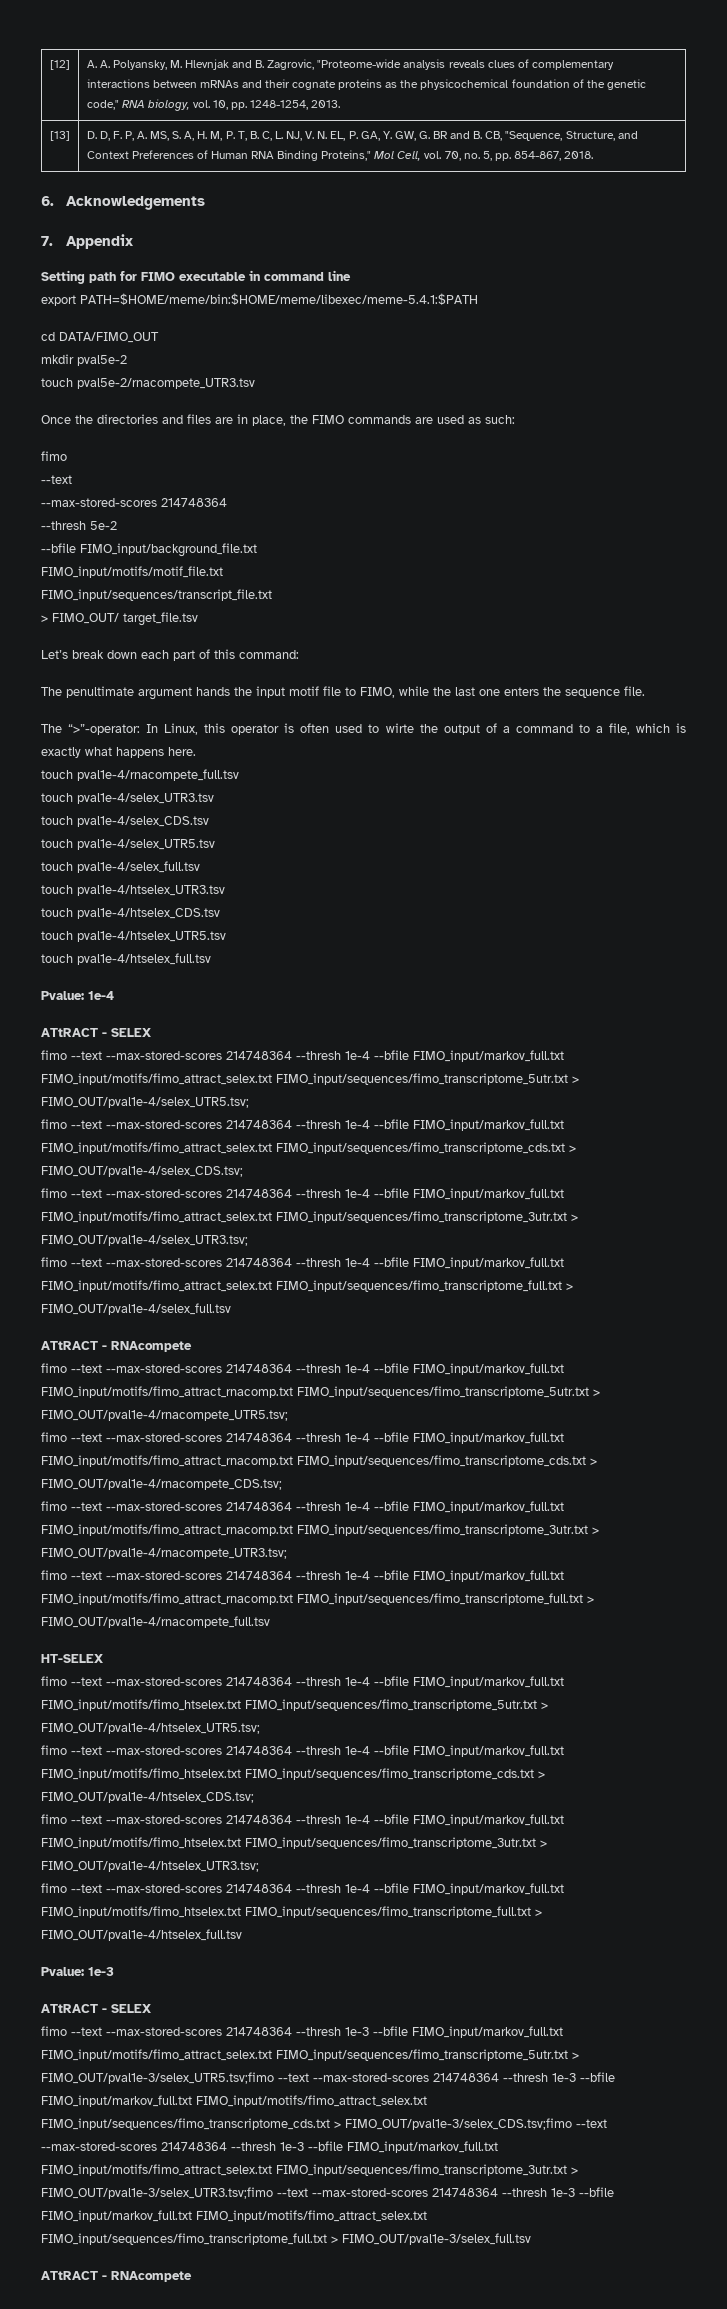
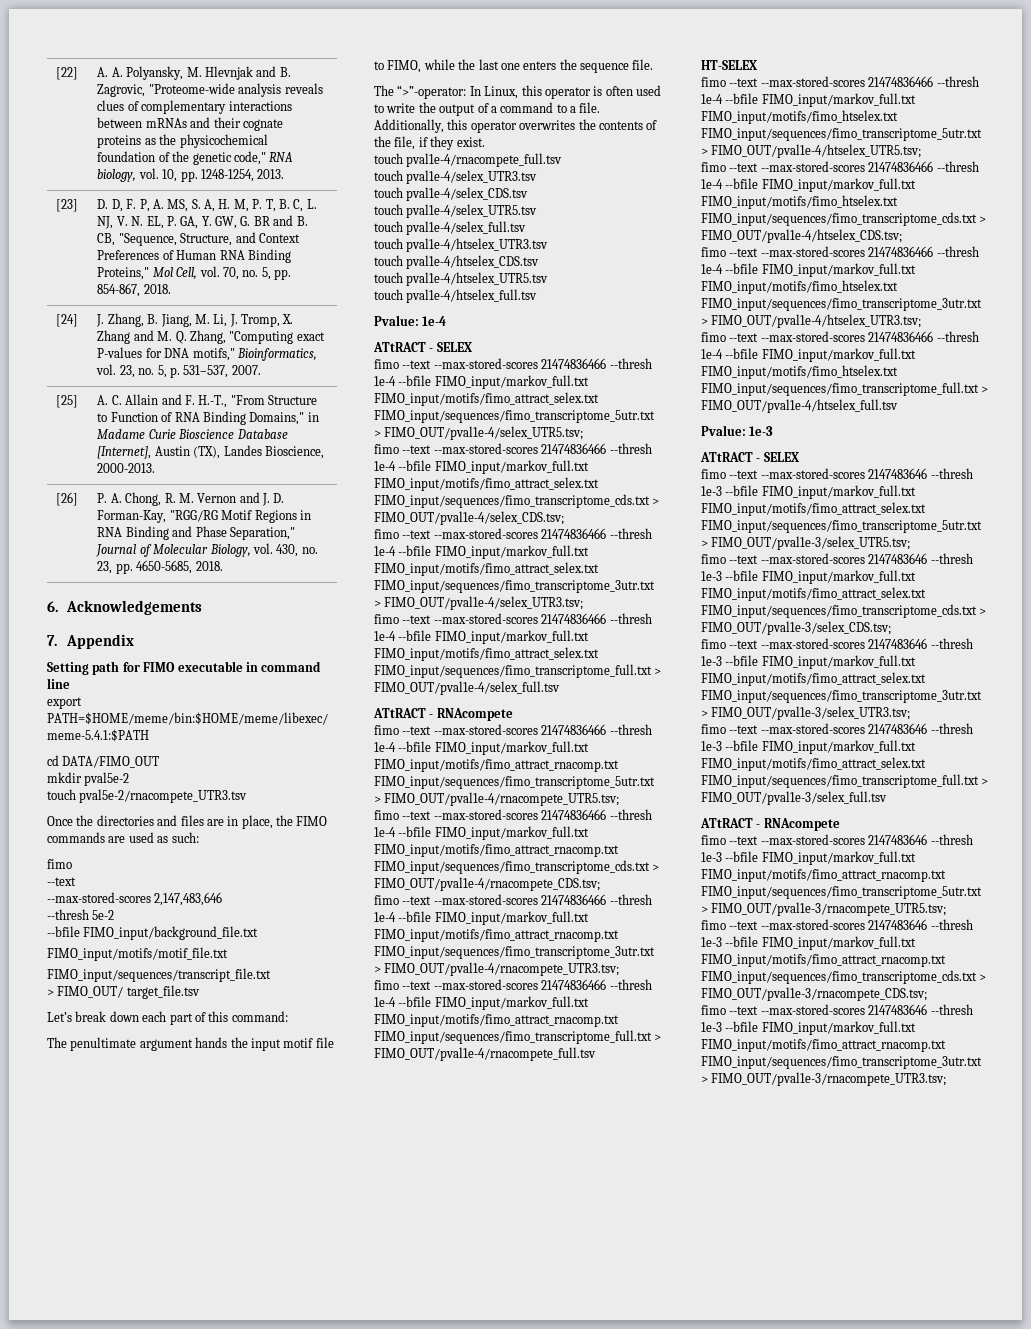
[49,60,70,70] [12] -> [56,67,79,80] [22]
[49,131,70,141] [13] -> [56,199,79,212] [23]
(594, 155) none -> [56,314,79,327] [96,313,294,327] [97,330,325,344] [97,347,317,361] [96,364,261,378] [56,395,79,408] [97,394,318,408] [97,411,319,425] [97,429,288,439] [97,445,324,459] [97,463,156,473] [56,492,79,506] [97,492,285,506] [97,510,311,523] [97,526,295,540] [96,543,318,557] [97,560,223,574] // [24] | J. Zhang, B. Jiang, M. Li, J. Tromp, X. Zhang and M. Q. Zhang, "Computing exact P-values for DNA motifs," Bioinformatics, vol. 23, no. 5, p. 531–537, 2007. // [25] | A. C. Allain and F. H.-T., "From Structure to Function of RNA Binding Domains," in Madame Curie Bioscience Database [Internet], Austin (TX), Landes Bioscience, 2000-2013. // [26] | P. A. Chong, R. M. Vernon and J. D. Forman-Kay, "RGG/RG Motif Regions in RNA Binding and Phase Separation," Journal of Molecular Biology, vol. 430, no. 23, pp. 4650-5685, 2018.
[161,498,227,507] 214748364 -> [154,892,223,906] 2,147,483,646
[385,723,414,733] wirte -> [386,103,416,113] write
[608,723,686,735] [41,747,196,758] file, which is exactly what happens here. -> [579,102,601,113] [374,119,658,133] [374,136,485,150] file. Additionally, this operator overwrites the contents of the file, if they exist.
[226,1051,292,1060] 214748364 -> [541,358,607,369] 21474836466
[226,1120,292,1129] 214748364 -> [541,443,607,454] 21474836466
[226,1189,292,1198] 214748364 -> [541,528,607,539] 21474836466
[226,1258,292,1267] 214748364 -> [541,613,607,624] 21474836466
[226,1364,292,1373] 214748364 -> [541,724,607,735] 21474836466
[226,1433,292,1442] 214748364 -> [541,809,607,820] 21474836466
[226,1502,292,1511] 214748364 -> [541,894,607,905] 21474836466
[226,1571,292,1580] 214748364 -> [541,979,607,990] 21474836466
[226,1677,292,1686] 214748364 -> [868,76,934,87] 21474836466
[226,1746,292,1755] 214748364 -> [868,161,934,172] 21474836466
[226,1815,292,1824] 214748364 -> [868,246,934,257] 21474836466
[226,1884,292,1893] 214748364 -> [868,331,934,342] 21474836466
[226,2027,292,2036] 214748364 -> [868,468,928,479] 2147483646
[41,2072,499,2084] FIMO_OUT/pval1e-3/selex_UTR5.tsv;fimo --text --max-stored-scores 214748364 -> [711,536,911,550] [701,553,928,564] FIMO_OUT/pval1e-3/selex_UTR5.tsv; // fimo --text --max-stored-scores 2147483646
[345,2118,607,2130] [41,2142,227,2151] FIMO_OUT/pval1e-3/selex_CDS.tsv;fimo --text --max-stored-scores 214748364 -> [701,621,891,635] [701,638,928,649] FIMO_OUT/pval1e-3/selex_CDS.tsv; // fimo --text --max-stored-scores 2147483646
[41,2187,498,2199] FIMO_OUT/pval1e-3/selex_UTR3.tsv;fimo --text --max-stored-scores 214748364 -> [711,706,911,720] [701,723,928,734] FIMO_OUT/pval1e-3/selex_UTR3.tsv; // fimo --text --max-stored-scores 2147483646
(192, 2276) none -> [701,834,973,845] [701,851,916,865] [701,869,946,882] [701,886,982,899] [701,902,947,916] [701,919,973,930] [701,936,916,950] [701,954,946,967] [701,970,987,984] [701,987,927,1001] [701,1004,973,1015] [701,1021,916,1035] [701,1039,946,1052] [701,1056,982,1069] [701,1072,947,1086] // fimo --text --max-stored-scores 2147483646 --thresh 1e-3 --bfile FIMO_input/markov_full.txt FIMO_input/motifs/fimo_attract_rnacomp.txt FIMO_input/sequences/fimo_transcriptome_5utr.txt > FIMO_OUT/pval1e-3/rnacompete_UTR5.tsv; // fimo --text --max-stored-scores 2147483646 --thresh 1e-3 --bfile FIMO_input/markov_full.txt FIMO_input/motifs/fimo_attract_rnacomp.txt FIMO_input/sequences/fimo_transcriptome_cds.txt > FIMO_OUT/pval1e-3/rnacompete_CDS.tsv; // fimo --text --max-stored-scores 2147483646 --thresh 1e-3 --bfile FIMO_input/markov_full.txt FIMO_input/motifs/fimo_attract_rnacomp.txt FIMO_input/sequences/fimo_transcriptome_3utr.txt > FIMO_OUT/pval1e-3/rnacompete_UTR3.tsv;

